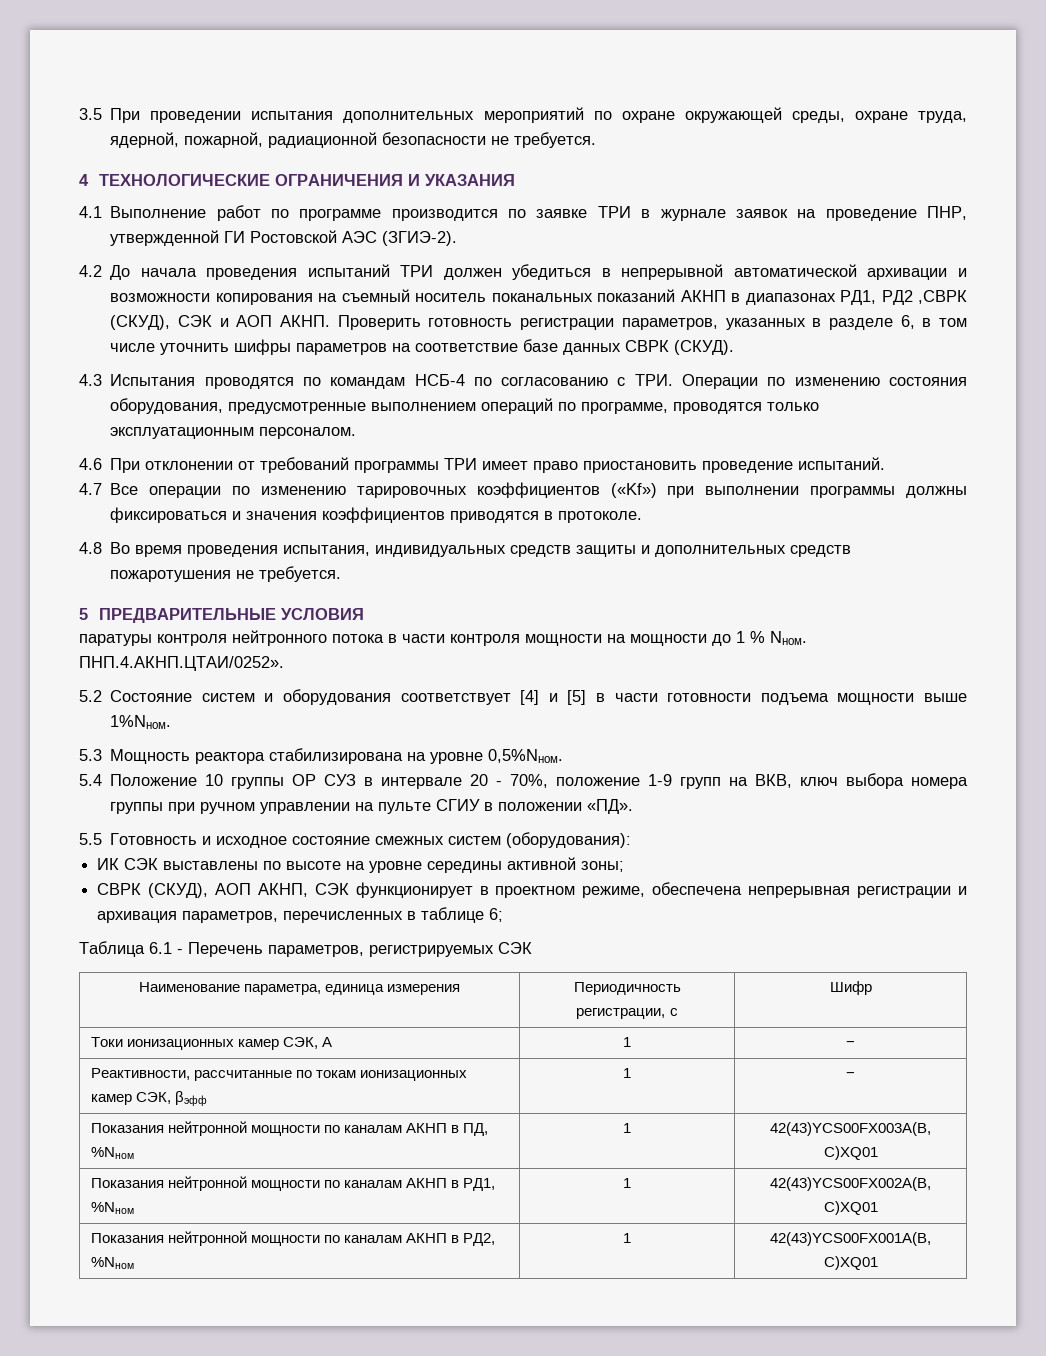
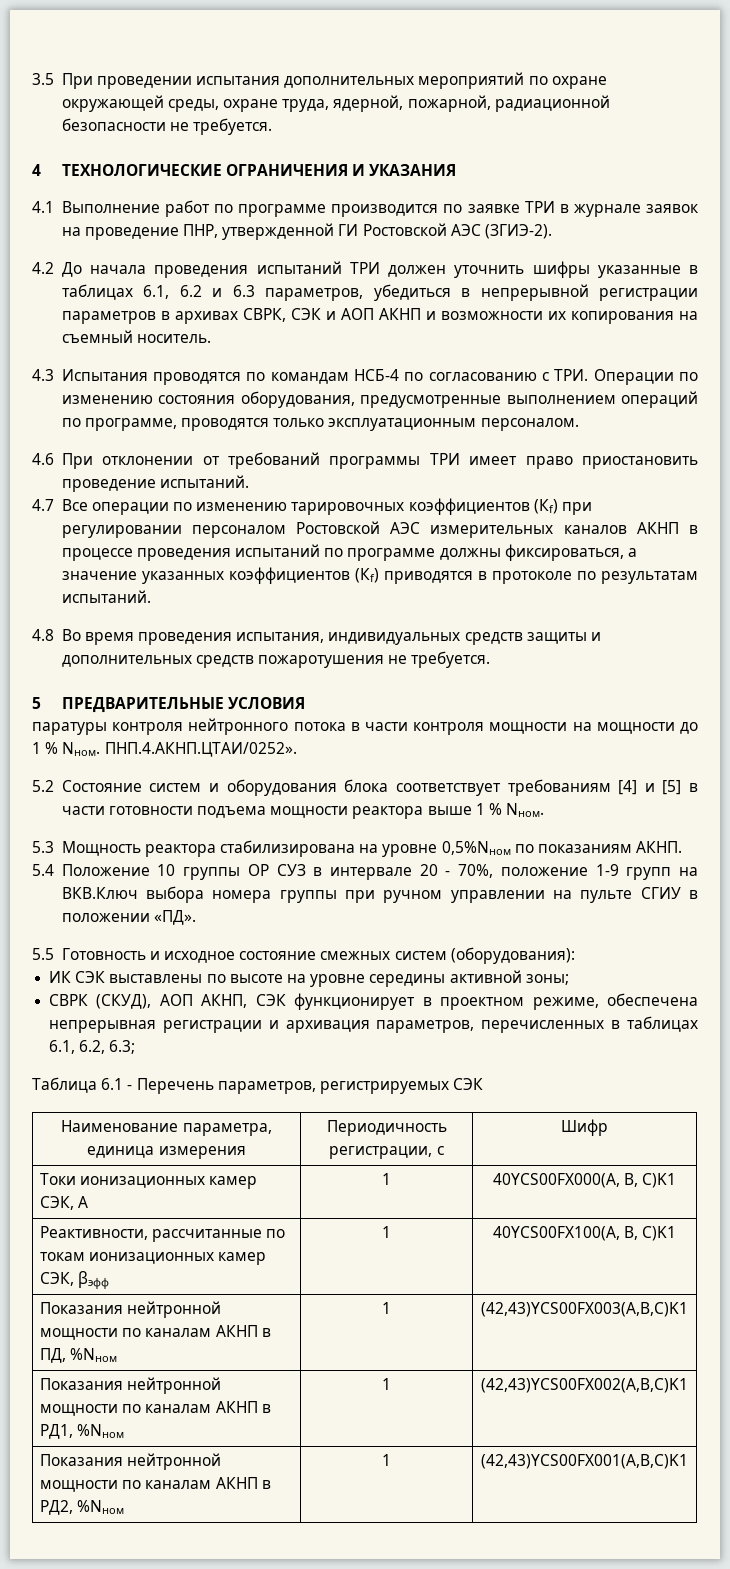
[512,264,948,280] убедиться в непрерывной автоматической архивации -> [454,261,698,278] [61,284,698,301] [61,308,421,324] уточнить шифры указанные в таблицах 6.1, 6.2 и 6.3 параметров, убедиться в непрерывной регистрации параметров в архивах СВРК, СЭК и АОП АКНП
(211, 297) none -> [547,311,566,320] их
[415,289,967,305] [110,315,967,330] [110,339,735,355] носитель поканальных показаний АКНП в диапазонах РД1, РД2 ,СВРК (СКУД), СЭК и АОП АКНП. Проверить готовность регистрации параметров, указанных в разделе 6, в том числе уточнить шифры параметров на соответствие базе данных СВРК (СКУД). -> [136,334,211,343] носитель.
[610,483,967,498] [110,507,643,523] («Kf») при выполнении программы должны фиксироваться и значения коэффициентов приводятся в протоколе. -> [533,499,593,515] [61,521,699,538] [61,544,638,561] [61,567,698,584] [61,590,151,603] (Кf) при регулировании персоналом Ростовской АЭС измерительных каналов АКНП в процессе проведения испытаний по программе должны фиксироваться, а значение указанных коэффициентов (Кf) приводятся в протоколе по результатам испытаний.
[400,693,511,705] соответствует -> [344,779,611,796] блока соответствует требованиям
[923,693,967,702] [110,715,172,729] выше 1%Nном. -> [352,803,545,819] реактора выше 1 % Nном.
[488,749,564,763] 0,5%Nном. -> [441,841,683,855] 0,5%Nном по показаниям АКНП.
[755,774,839,788] ВКВ, ключ -> [61,887,138,899] ВКВ.Ключ
[421,907,504,923] таблице 6; -> [627,1016,699,1032] [49,1040,136,1054] таблицах 6.1, 6.2, 6.3;
[846,1041,855,1047] − -> [492,1173,677,1188] 40YCS00FX000(A, B, C)K1
[846,1072,855,1078] − -> [492,1226,677,1241] 40YCS00FX100(A, B, C)K1
[770,1122,931,1136] [823,1146,878,1160] 42(43)YCS00FX003A(B, C)XQ01 -> [481,1302,688,1317] (42,43)YCS00FX003(A,B,C)K1
[770,1177,931,1191] [823,1201,878,1215] 42(43)YCS00FX002A(B, C)XQ01 -> [481,1378,688,1393] (42,43)YCS00FX002(A,B,C)K1
[770,1232,931,1246] [823,1256,878,1270] 42(43)YCS00FX001A(B, C)XQ01 -> [481,1454,688,1469] (42,43)YCS00FX001(A,B,C)K1

